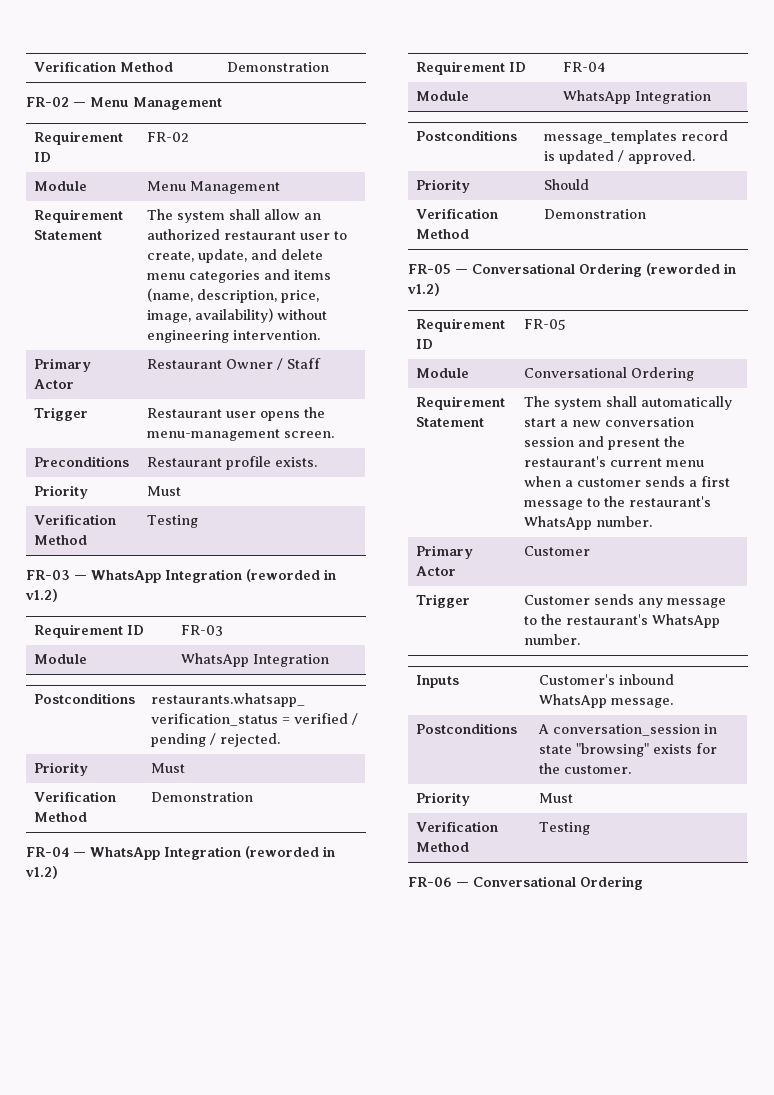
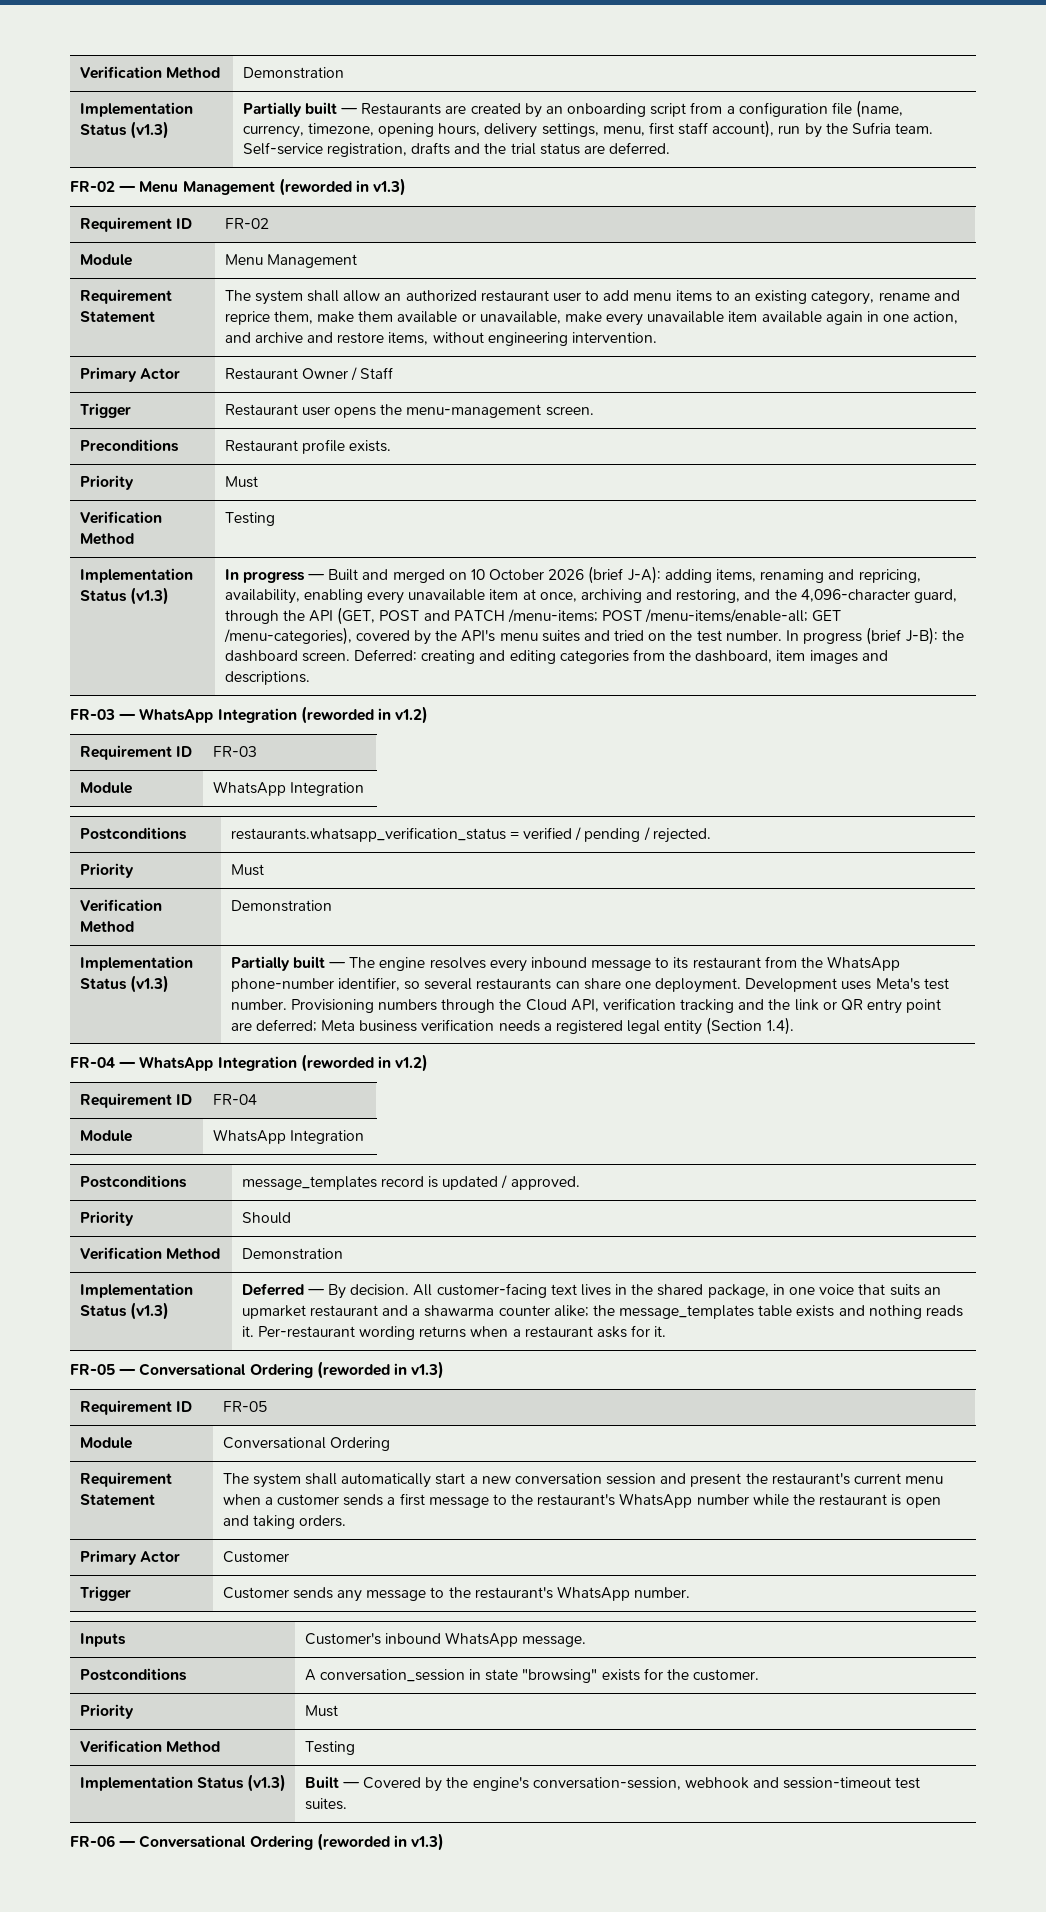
[33,61,173,72] [226,62,329,72] Verification Method | Demonstration -> [79,66,220,79] [242,67,344,79] [79,102,193,117] [79,121,169,139] [242,100,904,118] [242,120,934,138] [242,142,671,157] Verification Method | Demonstration // Implementation Status (v1.3) | Partially built — Restaurants are created by an onboarding script from a configuration file (name, currency, timezone, opening hours, delivery settings, menu, first staff account), run by the Sufria team. Self-service registration, drafts and the trial status are deferred.
(222, 103) none -> [278,178,407,196] (reworded in v1.3)
[146,249,323,263] [146,269,331,283] [146,288,319,303] [146,308,273,323] create, update, and delete menu categories and items (name, description, price, image, availability) -> [603,290,960,305] [224,311,959,326] [224,332,429,345] add menu items to an existing category, rename and reprice them, make them available or unavailable, make every unavailable item available again in one action, and archive and restore items,
(198, 521) none -> [79,568,193,583] [79,587,169,605] [224,566,921,584] [224,589,957,604] [224,607,842,625] [223,627,964,645] [224,649,888,664] [224,671,310,685] // Implementation Status (v1.3) | In progress — Built and merged on 10 October 2026 (brief J-A): adding items, renaming and repricing, availability, enabling every unavailable item at once, archiving and restoring, and the 4,096-character guard, through the API (GET, POST and PATCH /menu-items; POST /menu-items/enable-all; GET /menu-categories), covered by the API's menu suites and tried on the test number. In progress (brief J-B): the dashboard screen. Deferred: creating and editing categories from the dashboard, item images and descriptions.
(253, 797) none -> [79,956,193,971] [79,975,169,993] [230,956,901,972] [230,977,949,993] [230,998,942,1014] [230,1017,794,1035] // Implementation Status (v1.3) | Partially built — The engine resolves every inbound message to its restaurant from the WhatsApp phone-number identifier, so several restaurants can share one deployment. Development uses Meta's test number. Provisioning numbers through the Cloud API, verification tracking and the link or QR entry point are deferred; Meta business verification needs a registered legal entity (Section 1.4).
(646, 214) none -> [79,1283,193,1298] [79,1302,169,1320] [241,1283,941,1299] [241,1305,963,1319] [241,1325,667,1340] // Implementation Status (v1.3) | Deferred — By decision. All customer-facing text lives in the shared package, in one voice that suits an upmarket restaurant and a shawarma counter alike; the message_templates table exists and nothing reads it. Per-restaurant wording returns when a restaurant asks for it.
[407,283,440,296] v1.2) -> [411,1361,445,1379] v1.3)
[595,516,652,527] number. -> [696,1494,941,1508] [222,1515,346,1529] number while the restaurant is open and taking orders.
(590, 828) none -> [79,1774,286,1792] [304,1776,921,1792] [304,1798,347,1810] // Implementation Status (v1.3) | Built — Covered by the engine's conversation-session, webhook and session-timeout test suites.
(643, 883) none -> [316,1833,445,1851] (reworded in v1.3)

